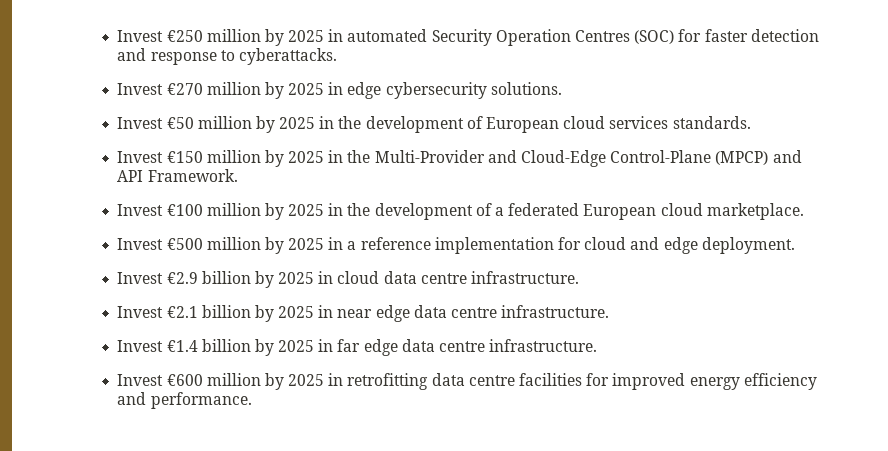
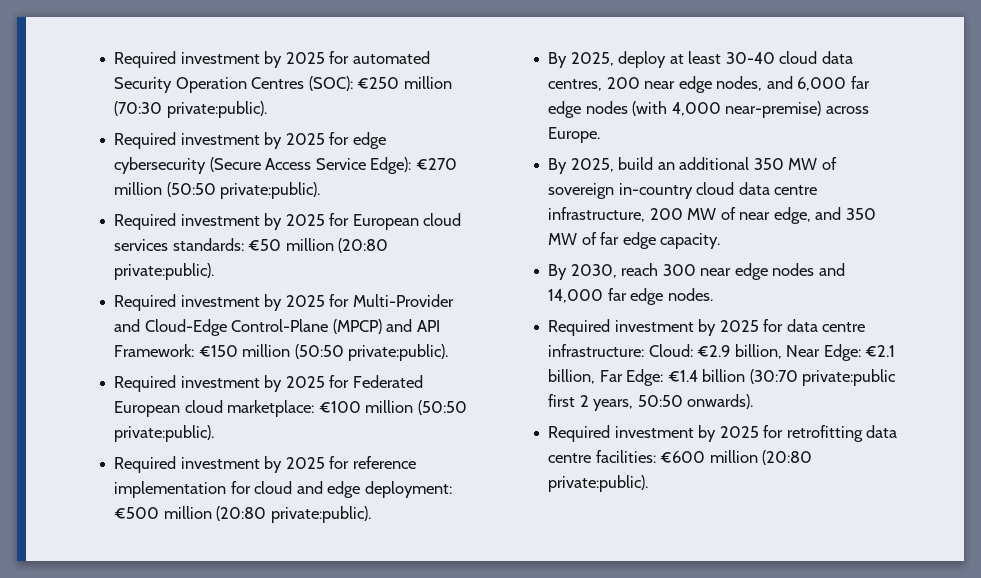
[117,29,344,46] Invest €250 million by 2025 in -> [114,51,350,68] Required investment by 2025 for
[634,29,819,44] [117,48,337,65] [117,82,562,99] [117,116,751,133] [117,150,371,167] (SOC) for faster detection and response to cyberattacks. // Invest €270 million by 2025 in edge cybersecurity solutions. // Invest €50 million by 2025 in the development of European cloud services standards. // Invest €150 million by 2025 in the -> [308,76,452,91] [114,101,267,118] [114,132,386,149] [114,157,457,174] [114,182,321,199] [114,213,462,230] [114,238,389,253] [114,263,215,280] [114,294,350,311] (SOC): €250 million (70:30 private:public). // Required investment by 2025 for edge cybersecurity (Secure Access Service Edge): €270 million (50:50 private:public). // Required investment by 2025 for European cloud services standards: €50 million (20:80 private:public). // Required investment by 2025 for
[147,169,238,182] [117,203,804,220] [117,237,357,254] Framework. // Invest €100 million by 2025 in the development of a federated European cloud marketplace. // Invest €500 million by 2025 in a -> [114,344,449,361] [114,375,423,392] [114,400,467,417] [114,425,215,442] [114,456,350,473] Framework: €150 million (50:50 private:public). // Required investment by 2025 for Federated European cloud marketplace: €100 million (50:50 private:public). // Required investment by 2025 for
[701,237,795,254] [117,271,579,288] [117,305,610,322] [117,339,598,356] [117,373,817,390] [117,392,252,409] deployment. // Invest €2.9 billion by 2025 in cloud data centre infrastructure. // Invest €2.1 billion by 2025 in near edge data centre infrastructure. // Invest €1.4 billion by 2025 in far edge data centre infrastructure. // Invest €600 million by 2025 in retrofitting data centre facilities for improved energy efficiency and performance. -> [364,481,452,498] [114,506,371,523] [548,51,853,68] [548,76,870,93] [548,101,869,118] [548,127,601,143] [548,157,837,174] [548,182,818,199] [548,207,876,224] [548,232,721,249] [548,263,845,280] [548,288,713,305] [548,319,866,336] [548,344,896,361] [548,369,897,386] [548,394,754,411] [548,425,898,442] [548,450,813,465] [548,475,649,492] deployment: €500 million (20:80 private:public). // By 2025, deploy at least 30-40 cloud data centres, 200 near edge nodes, and 6,000 far edge nodes (with 4,000 near-premise) across Europe. // By 2025, build an additional 350 MW of sovereign in-country cloud data centre infrastructure, 200 MW of near edge, and 350 MW of far edge capacity. // By 2030, reach 300 near edge nodes and 14,000 far edge nodes. // Required investment by 2025 for data centre infrastructure: Cloud: €2.9 billion, Near Edge: €2.1 billion, Far Edge: €1.4 billion (30:70 private:public first 2 years, 50:50 onwards). // Required investment by 2025 for retrofitting data centre facilities: €600 million (20:80 private:public).

